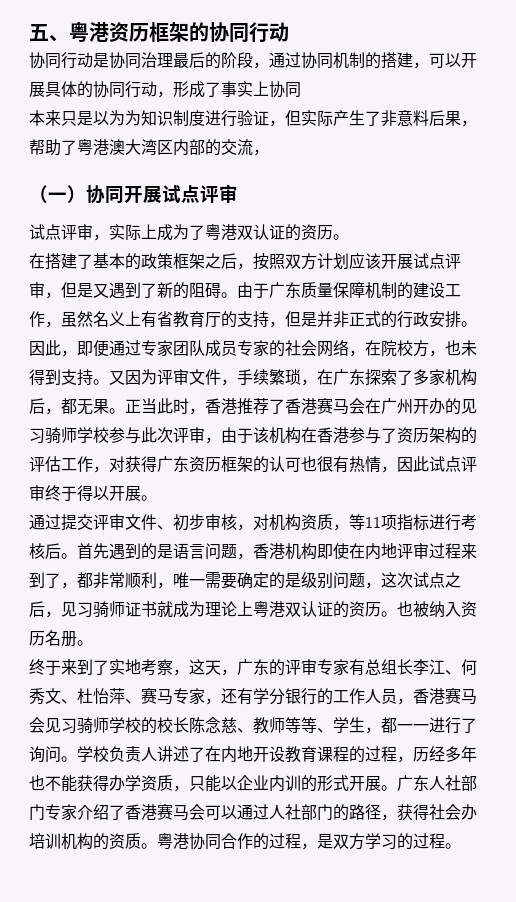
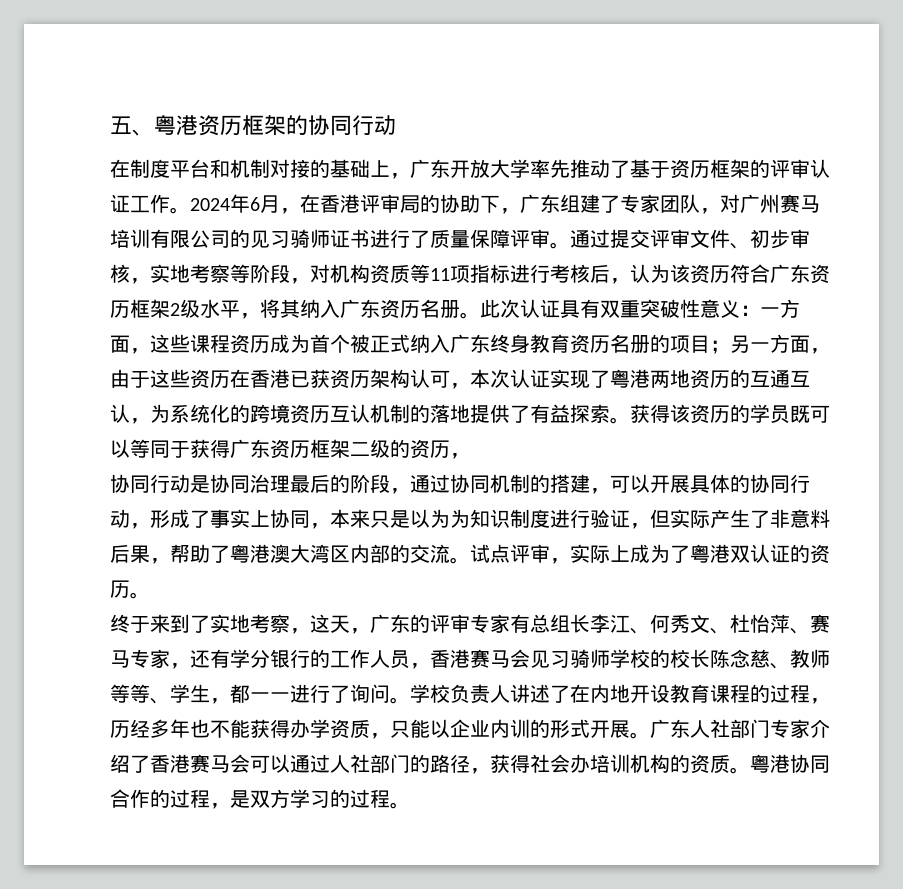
(289, 32) none -> [110,159,830,179] [110,194,820,214] [110,229,810,249] [110,264,830,284] [110,299,800,319] [110,334,830,354] [110,369,810,389] [110,404,830,424] [110,439,470,459] // 在制度平台和机制对接的基础上，广东开放大学率先推动了基于资历框架的评审认证工作。2024年6月，在香港评审局的协助下，广东组建了专家团队，对广州赛马培训有限公司的见习骑师证书进行了质量保障评审。通过提交评审文件、初步审核，实地考察等阶段，对机构资质等11项指标进行考核后，认为该资历符合广东资历框架2级水平，将其纳入广东资历名册。此次认证具有双重突破性意义：一方面，这些课程资历成为首个被正式纳入广东终身教育资历名册的项目；另一方面，由于这些资历在香港已获资历架构认可，本次认证实现了粤港两地资历的互通互认，为系统化的跨境资历互认机制的落地提供了有益探索。获得该资历的学员既可以等同于获得广东资历框架二级的资历，
(301, 90) // -> [310,523,330,529] ，
[253,149,269,156] [29,184,238,204] ， // （一）协同开展试点评审 // -> [450,557,470,564] 。
[29,252,461,270] [29,282,461,299] [29,311,477,328] [29,339,477,357] [29,369,477,386] [29,397,477,415] [29,427,477,444] [29,456,477,473] [29,485,157,501] [29,514,477,531] [29,543,477,560] [29,572,461,589] [29,601,477,618] [29,630,93,647] // 在搭建了基本的政策框架之后，按照双方计划应该开展试点评审，但是又遇到了新的阻碍。由于广东质量保障机制的建设工作，虽然名义上有省教育厅的支持，但是并非正式的行政安排。因此，即便通过专家团队成员专家的社会网络，在院校方，也未得到支持。又因为评审文件，手续繁琐，在广东探索了多家机构后，都无果。正当此时，香港推荐了香港赛马会在广州开办的见习骑师学校参与此次评审，由于该机构在香港参与了资历架构的评估工作，对获得广东资历框架的认可也很有热情，因此试点评审终于得以开展。 // 通过提交评审文件、初步审核，对机构资质，等11项指标进行考核后。首先遇到的是语言问题，香港机构即使在内地评审过程来到了，都非常顺利，唯一需要确定的是级别问题，这次试点之后，见习骑师证书就成为理论上粤港双认证的资历。也被纳入资历名册。 -> (150, 595) none

